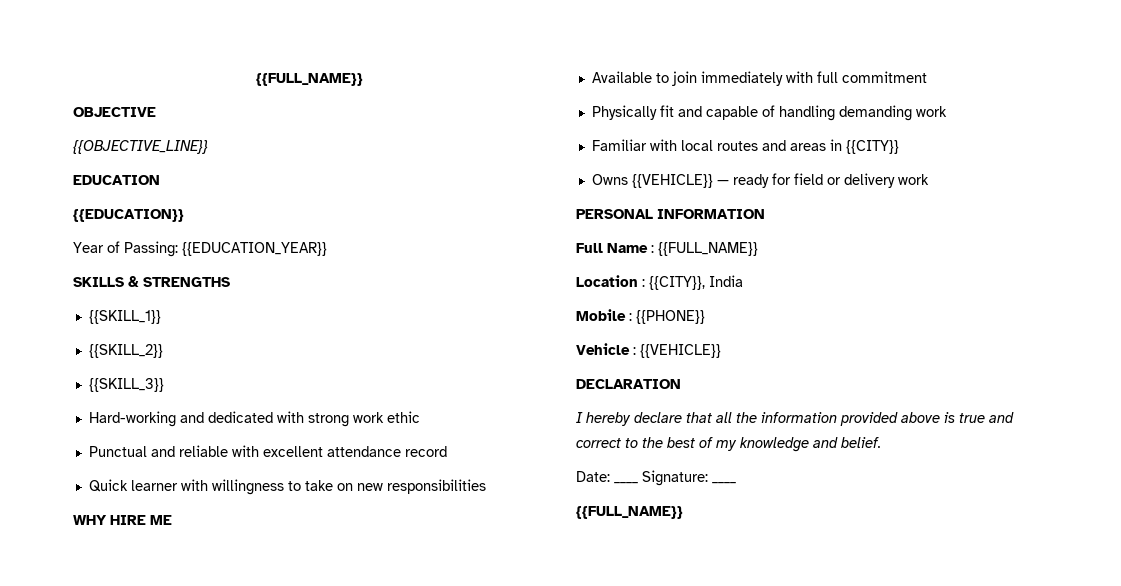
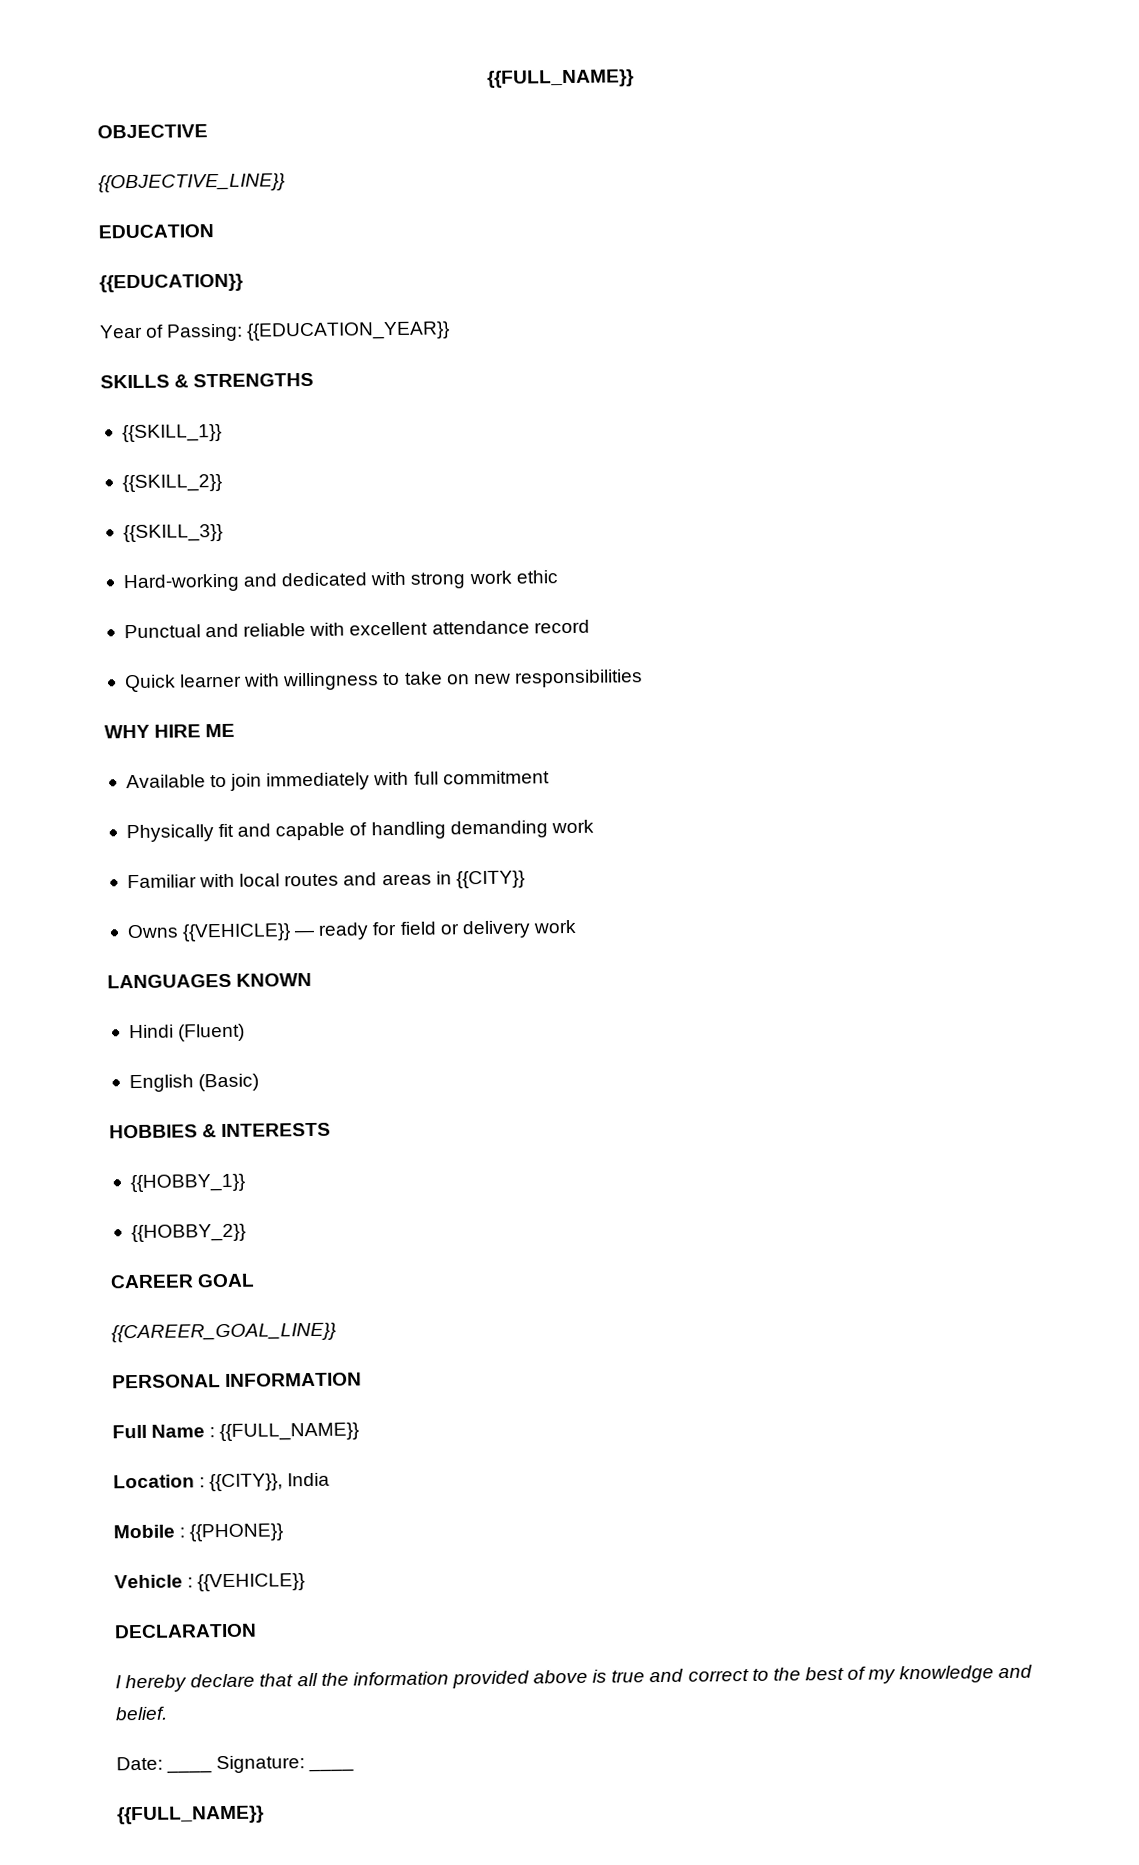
(929, 179) none -> [107,972,313,989] [128,1023,246,1042] [128,1073,260,1093] [109,1122,332,1139] [129,1173,245,1193] [130,1223,246,1243] [110,1273,256,1289] [111,1322,337,1343] // LANGUAGES KNOWN // Hindi (Fluent) // English (Basic) // HOBBIES & INTERESTS // {{HOBBY_1}} // {{HOBBY_2}} // CAREER GOAL // {{CAREER_GOAL_LINE}}

